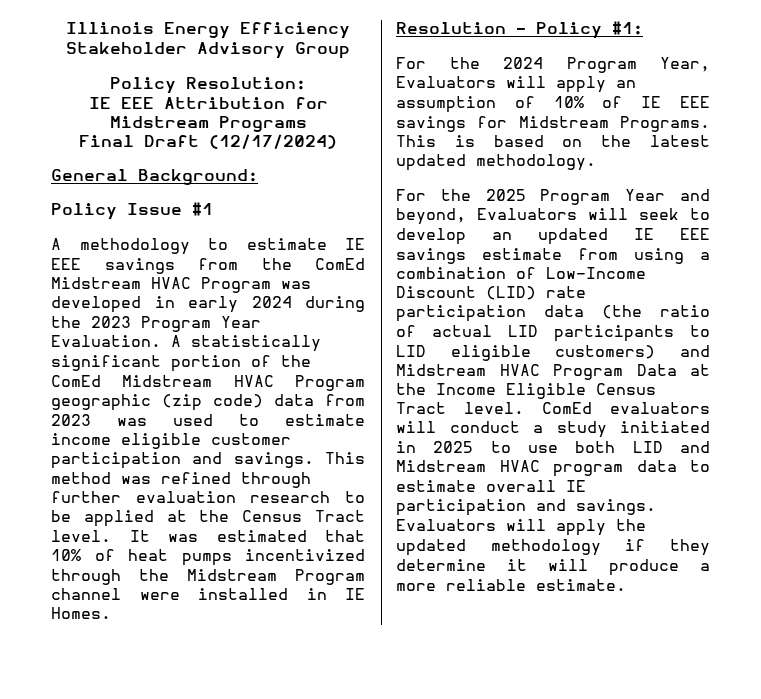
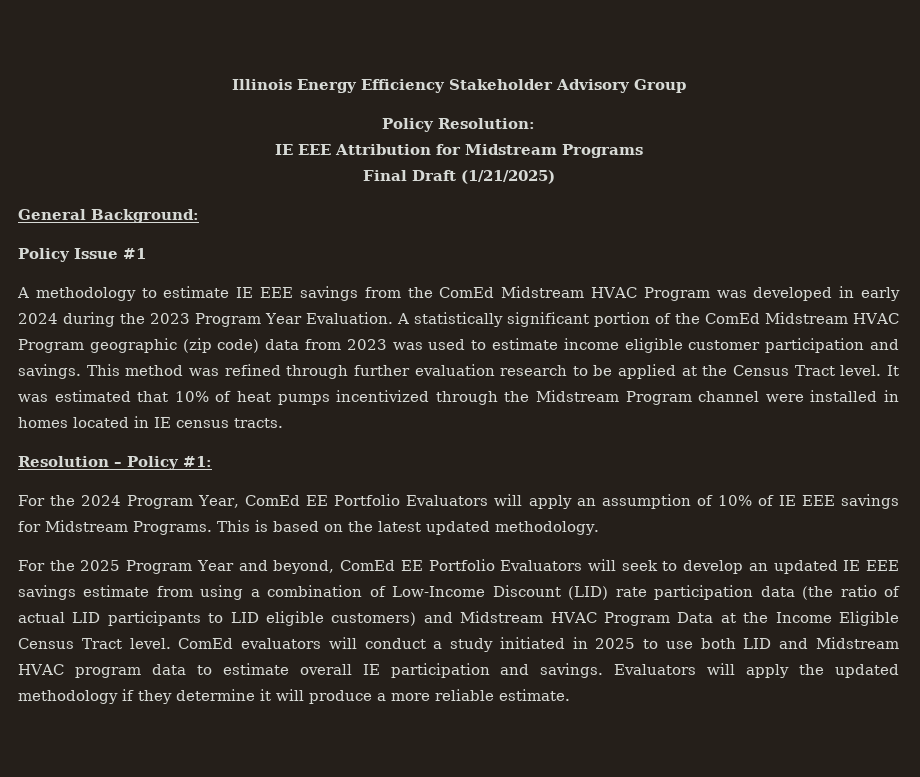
[209,134,337,149] (12/17/2024) -> [460,170,555,184] (1/21/2025)
[345,588,365,600] [51,607,111,619] IE Homes. -> [18,416,283,428] homes located in IE census tracts.
(710, 64) none -> [245,494,401,506] ComEd EE Portfolio
(466, 216) none -> [340,559,495,571] ComEd EE Portfolio

